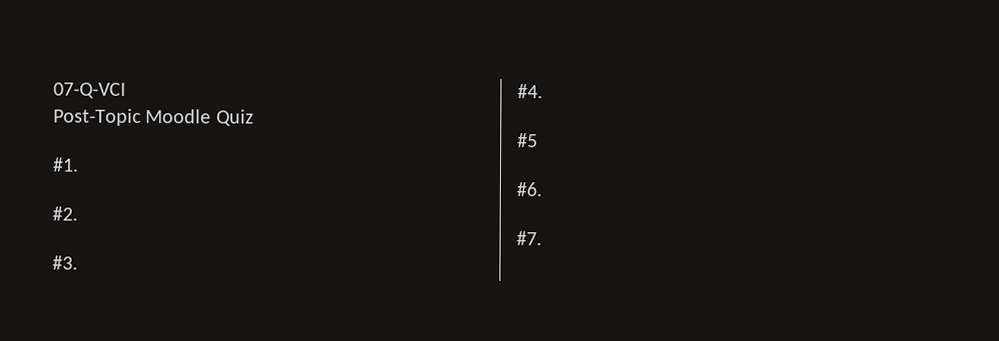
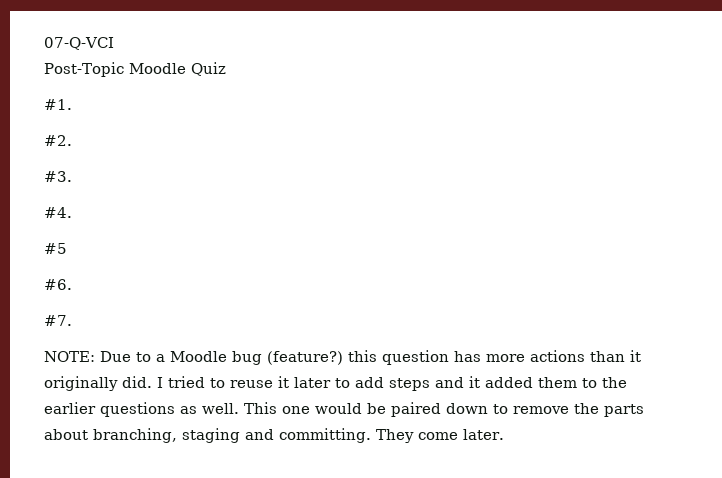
(542, 238) none -> [44,350,641,365] [44,376,627,391] [44,402,644,417] [44,428,504,443] // NOTE: Due to a Moodle bug (feature?) this question has more actions than it originally did. I tried to reuse it later to add steps and it added them to the earlier questions as well. This one would be paired down to remove the parts about branching, staging and committing. They come later.

